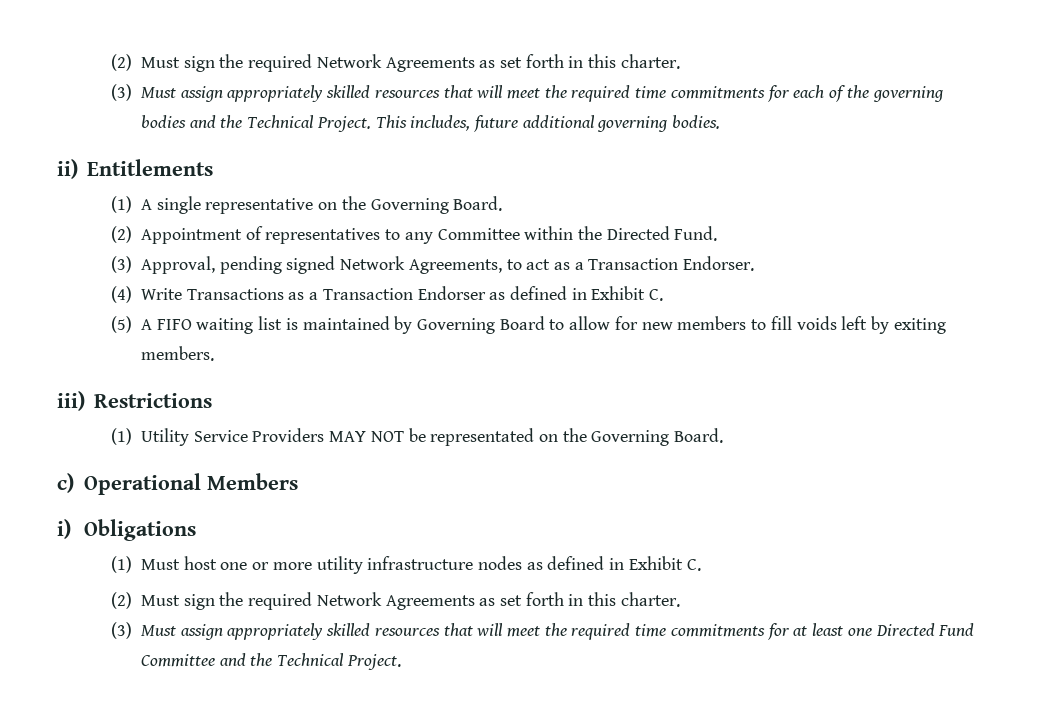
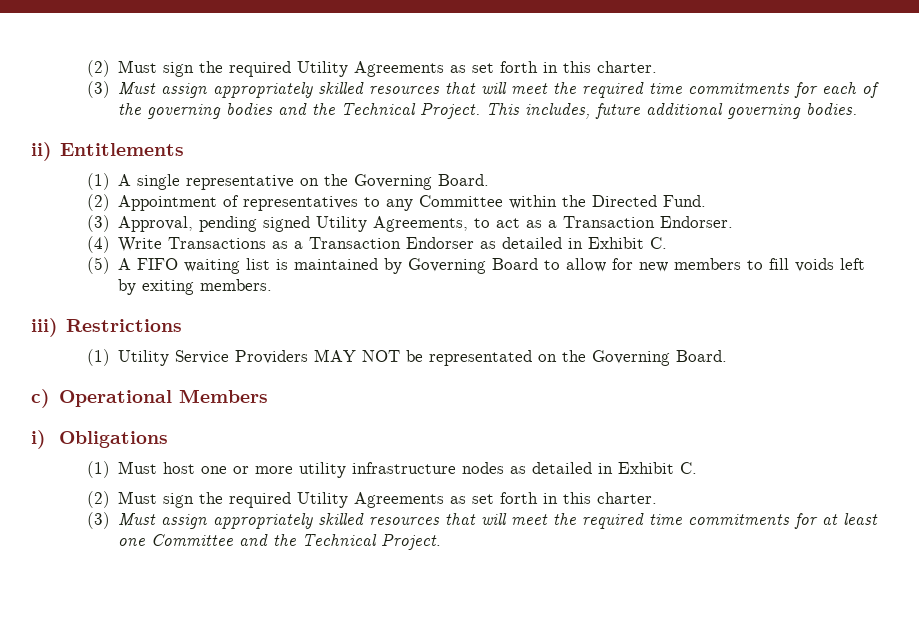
[111,54,382,72] (2) Must sign the required Network -> [86,60,348,77] (2) Must sign the required Utility
[340,256,406,270] Network -> [315,216,367,232] Utility
[510,286,568,300] defined -> [501,237,562,249] detailed
[547,556,605,570] defined -> [531,462,592,474] detailed
[316,592,382,606] Network -> [296,492,348,508] Utility
[875,623,975,636] Directed Fund -> (145, 542) none

